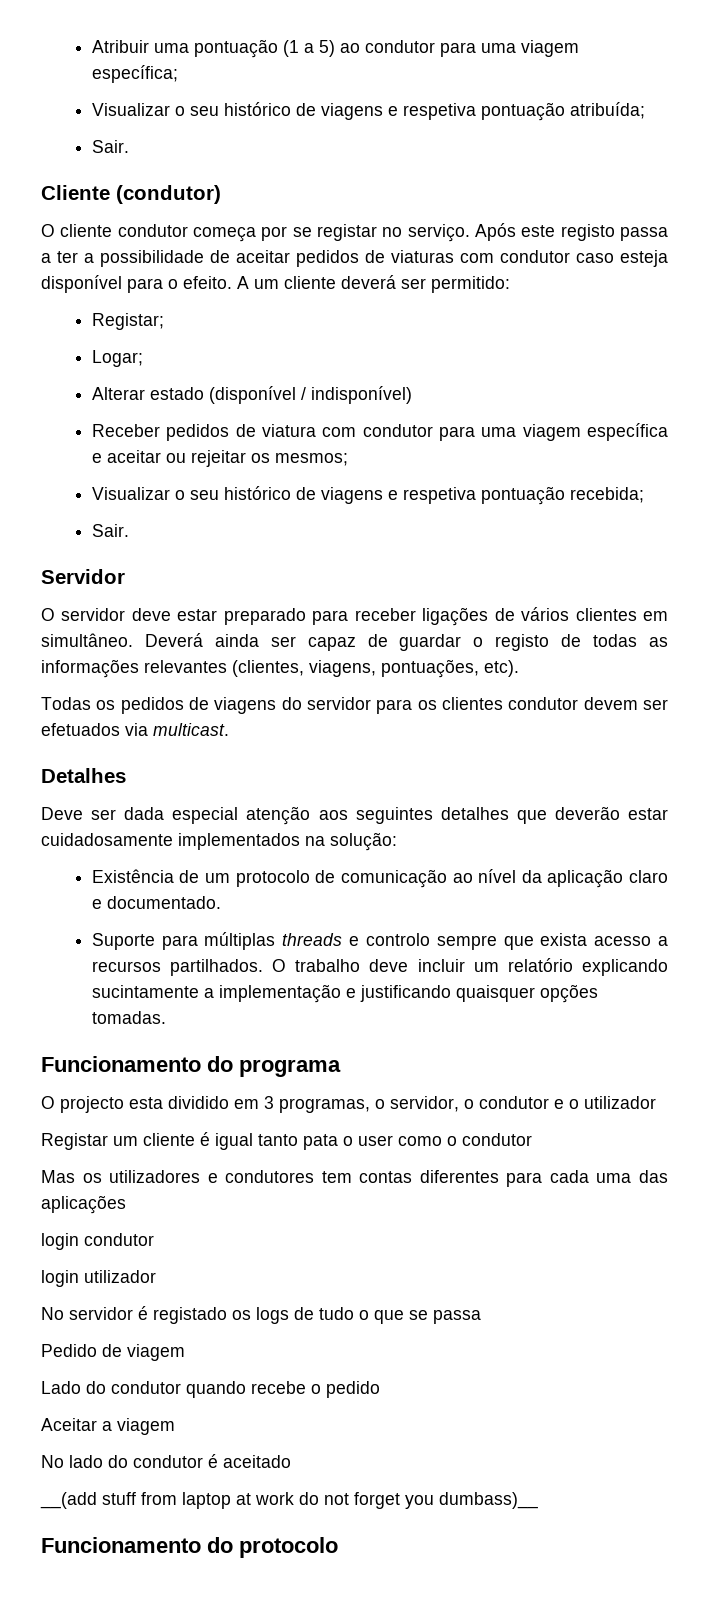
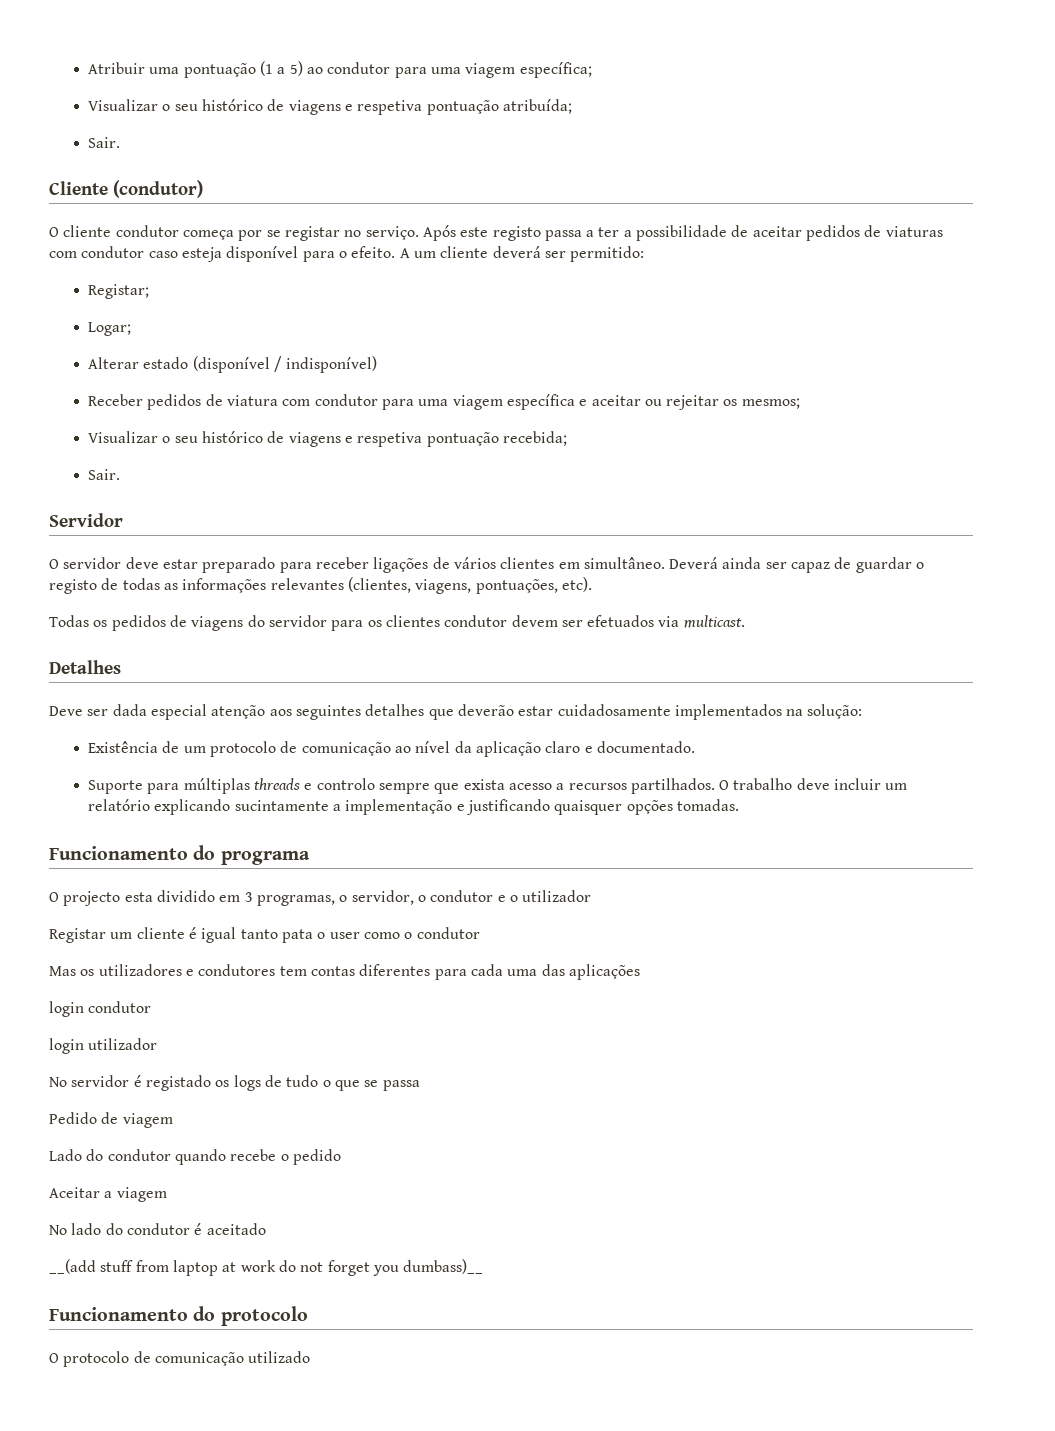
(338, 1547) none -> [49,1351,311,1367] // O protocolo de comunicação utilizado

